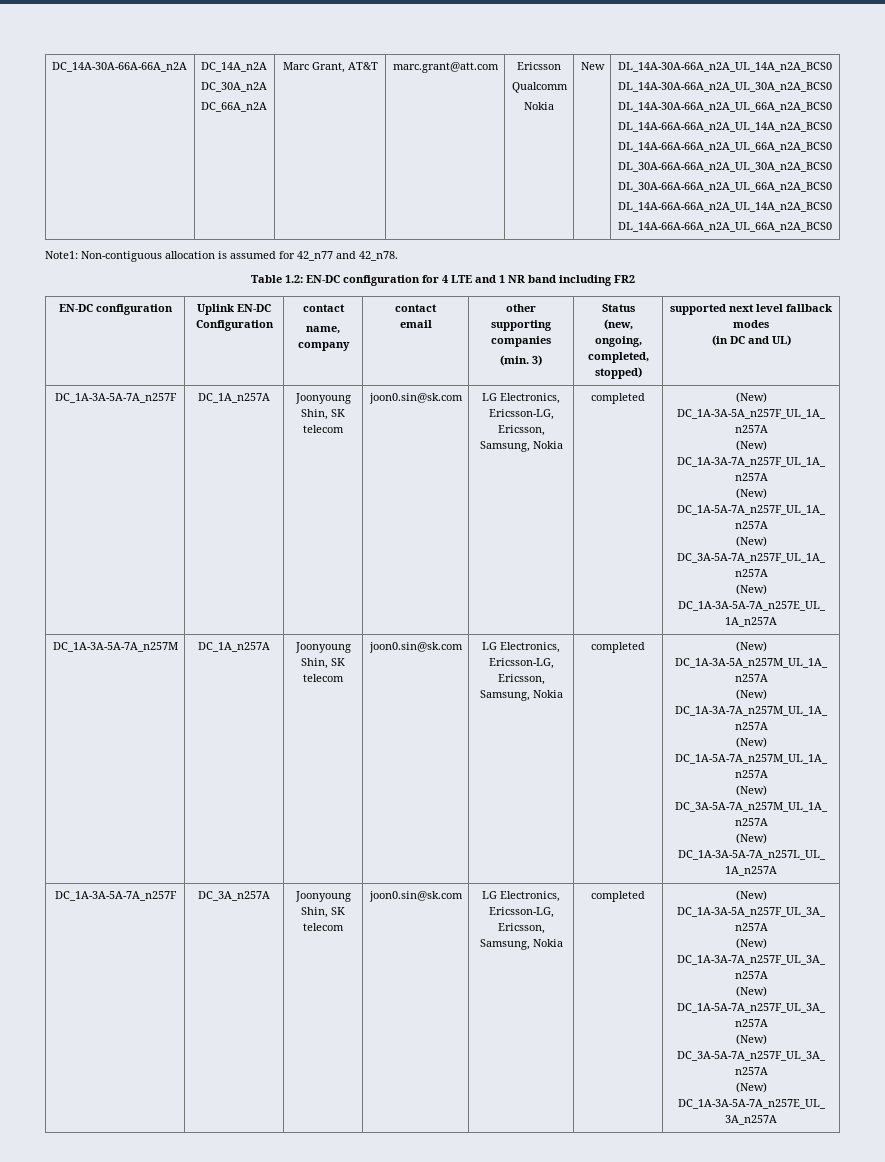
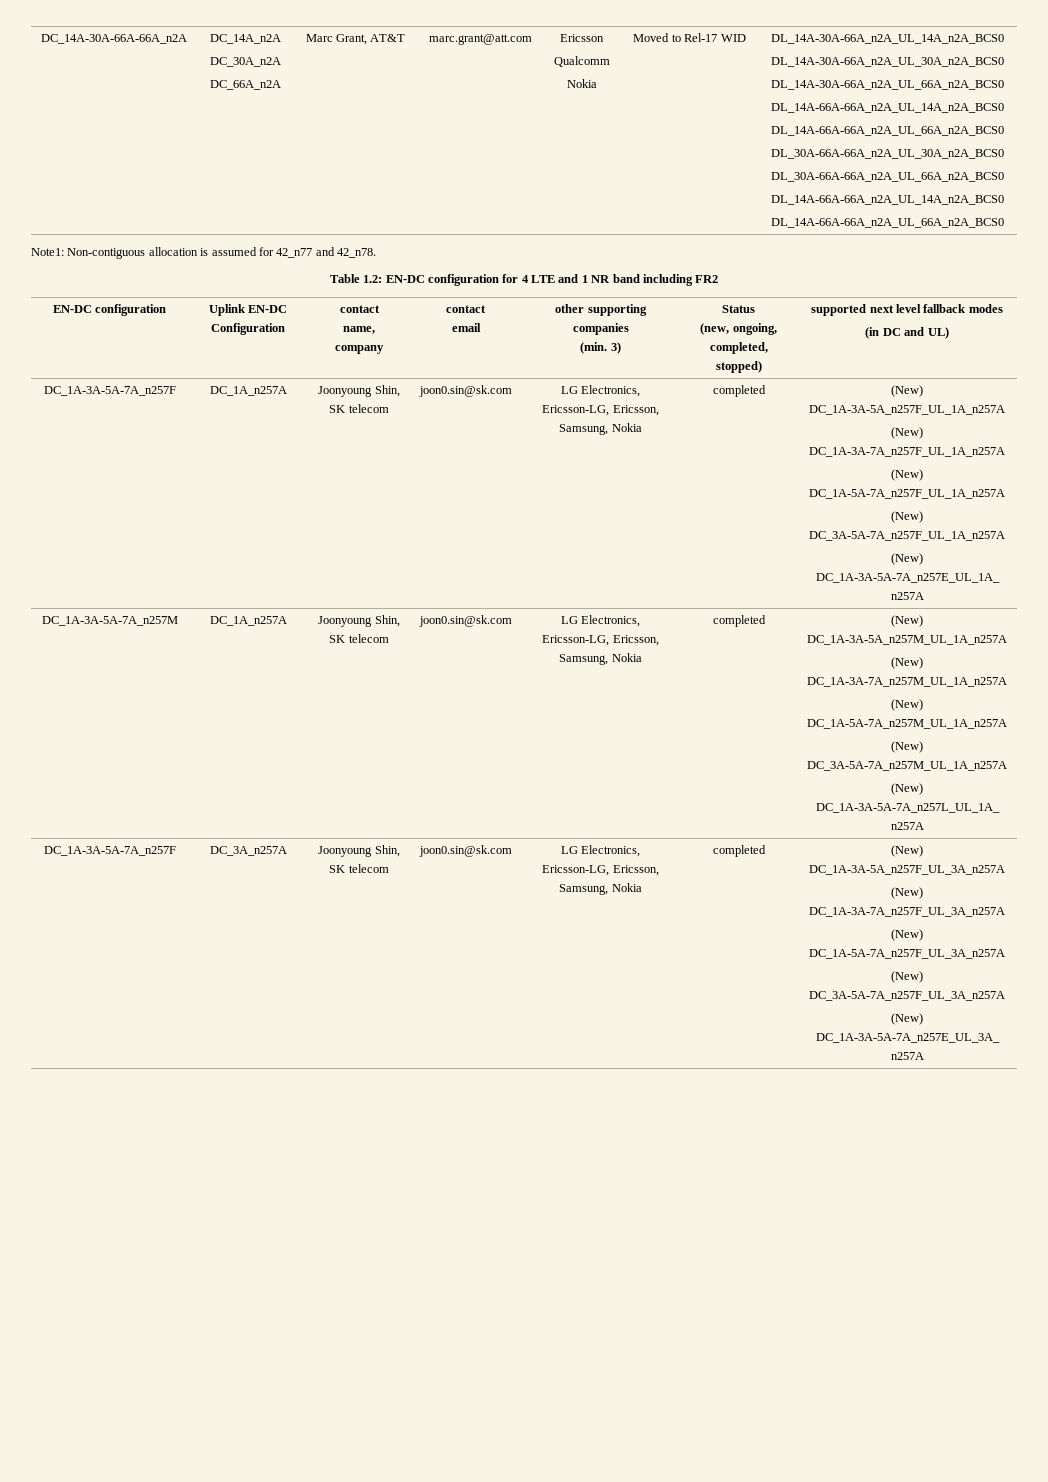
[580,62,605,70] New -> [633,33,746,42] Moved to Rel-17 WID

